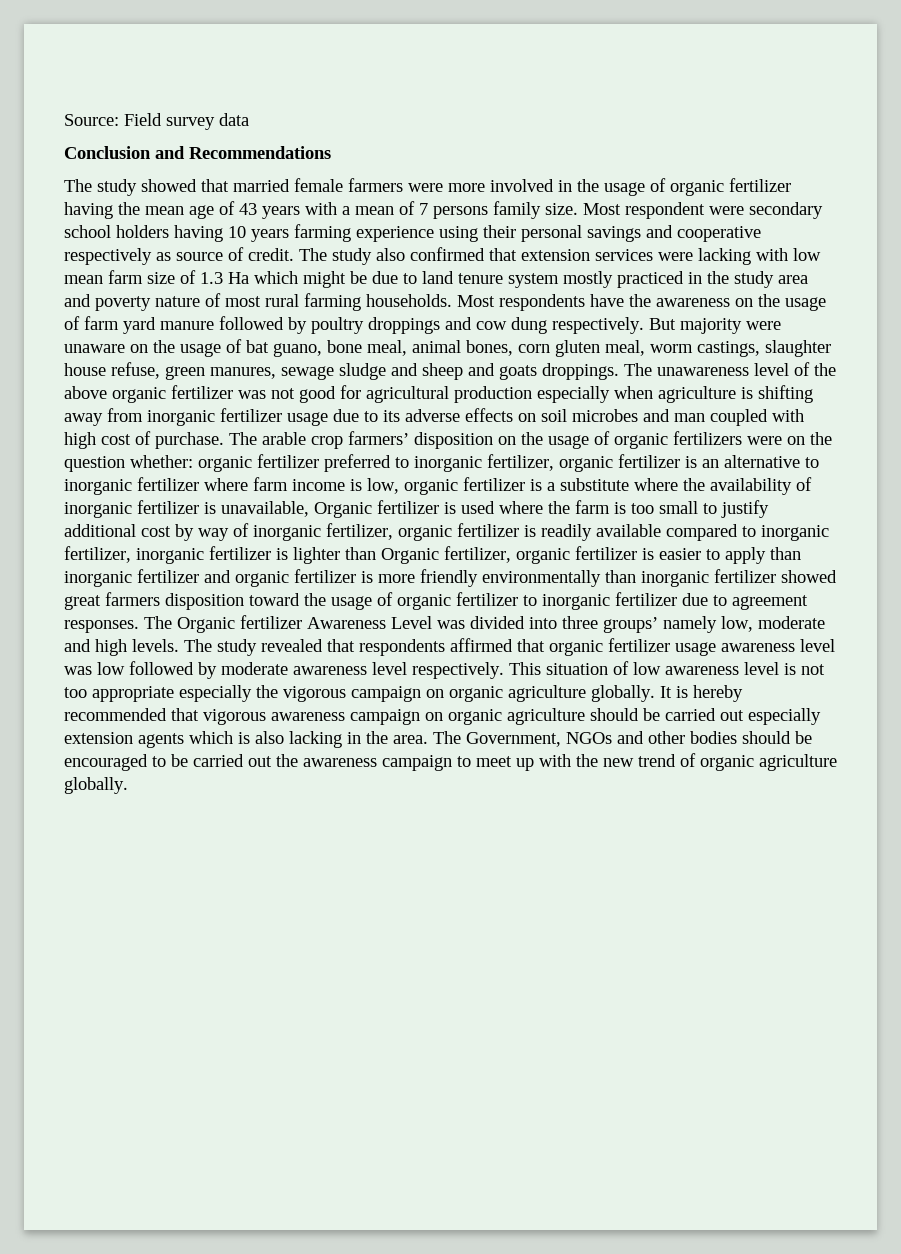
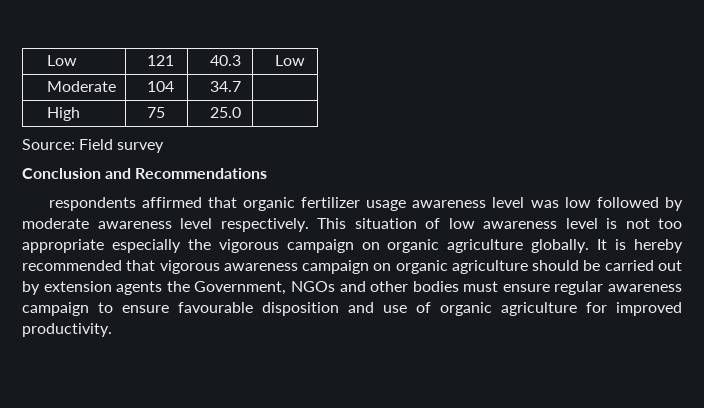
(64, 120) none -> [47,55,78,66] [147,55,175,66] [210,55,242,66] [275,55,306,66] [47,81,117,92] [147,81,175,92] [210,81,242,92] [47,107,81,121] [147,107,166,118] [210,107,242,118] Low | 121 | 40.3 | Low // Moderate | 104 | 34.7 | // High | 75 | 25.0 | //
[219,113,249,126] data -> (165, 147) none
[64,178,791,196] [64,201,823,219] [64,224,761,242] [64,247,821,265] [64,270,808,288] [64,293,826,311] [64,316,781,334] [64,339,831,357] [64,362,836,380] [64,385,813,403] [64,408,804,426] [64,431,832,449] [64,454,819,472] [64,477,812,495] [64,500,769,518] [64,523,829,541] [64,546,801,564] [64,569,837,587] [64,592,808,610] [64,615,825,633] [64,639,355,656] The study showed that married female farmers were more involved in the usage of organic fertilizer having the mean age of 43 years with a mean of 7 persons family size. Most respondent were secondary school holders having 10 years farming experience using their personal savings and cooperative respectively as source of credit. The study also confirmed that extension services were lacking with low mean farm size of 1.3 Ha which might be due to land tenure system mostly practiced in the study area and poverty nature of most rural farming households. Most respondents have the awareness on the usage of farm yard manure followed by poultry droppings and cow dung respectively. But majority were unaware on the usage of bat guano, bone meal, animal bones, corn gluten meal, worm castings, slaughter house refuse, green manures, sewage sludge and sheep and goats droppings. The unawareness level of the above organic fertilizer was not good for agricultural production especially when agriculture is shifting away from inorganic fertilizer usage due to its adverse effects on soil microbes and man coupled with high cost of purchase. The arable crop farmers’ disposition on the usage of organic fertilizers were on the question whether: organic fertilizer preferred to inorganic fertilizer, organic fertilizer is an alternative to inorganic fertilizer where farm income is low, organic fertilizer is a substitute where the availability of inorganic fertilizer is unavailable, Organic fertilizer is used where the farm is too small to justify additional cost by way of inorganic fertilizer, organic fertilizer is readily available compared to inorganic fertilizer, inorganic fertilizer is lighter than Organic fertilizer, organic fertilizer is easier to apply than inorganic fertilizer and organic fertilizer is more friendly environmentally than inorganic fertilizer showed great farmers disposition toward the usage of organic fertilizer to inorganic fertilizer due to agreement responses. The Organic fertilizer Awareness Level was divided into three groups’ namely low, moderate and high levels. The study revealed that -> (268, 173) none
[748,708,821,725] especially -> [22,281,40,295] by
[189,731,461,748] which is also lacking in the area. The -> [166,281,190,292] the
[742,731,812,744] [64,753,837,771] [64,777,128,794] should be encouraged to be carried out the awareness campaign to meet up with the new trend of organic agriculture globally. -> [463,281,682,295] [22,302,682,316] [22,323,112,337] must ensure regular awareness campaign to ensure favourable disposition and use of organic agriculture for improved productivity.

